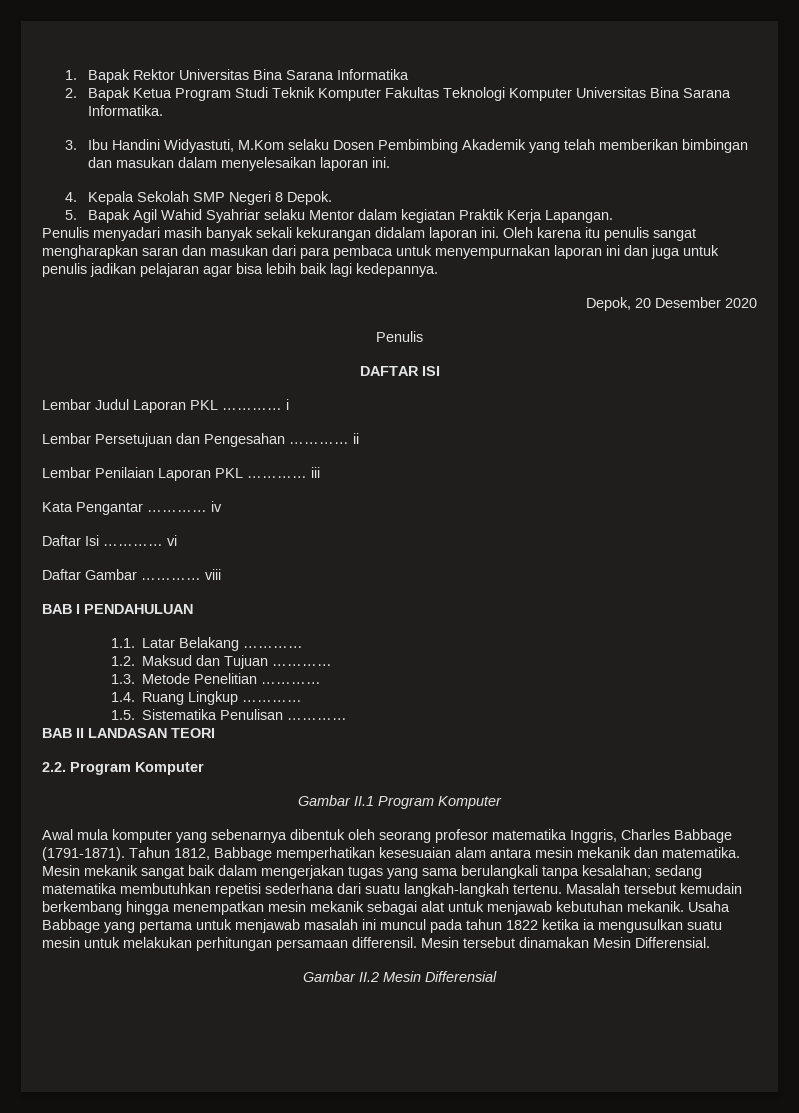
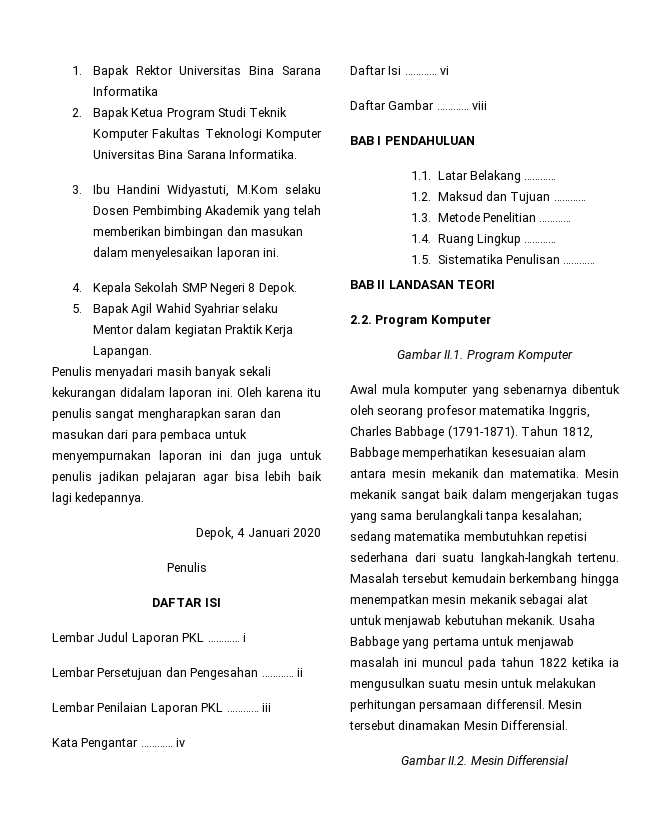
[635,297,721,308] 20 Desember -> [237,528,290,537] 4 Januari
[354,796,374,806] II.1 -> [444,350,464,359] II.1.
[359,972,379,982] II.2 -> [448,756,468,765] II.2.

